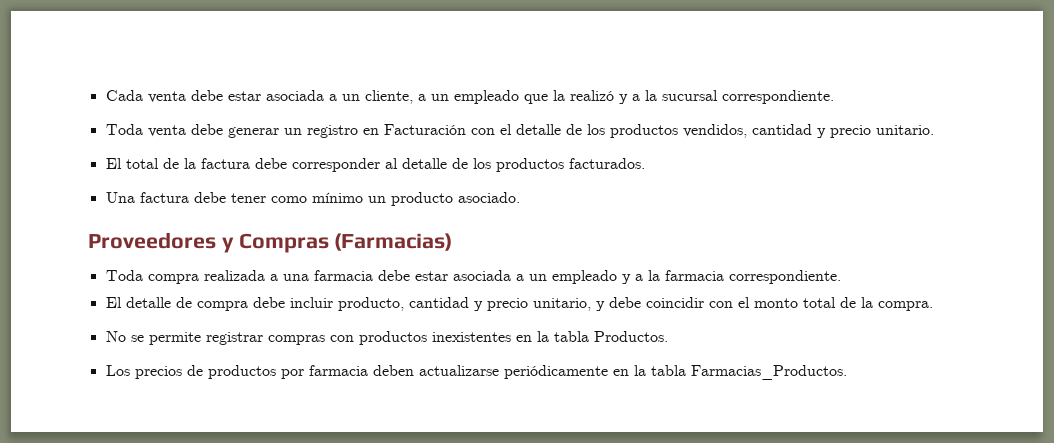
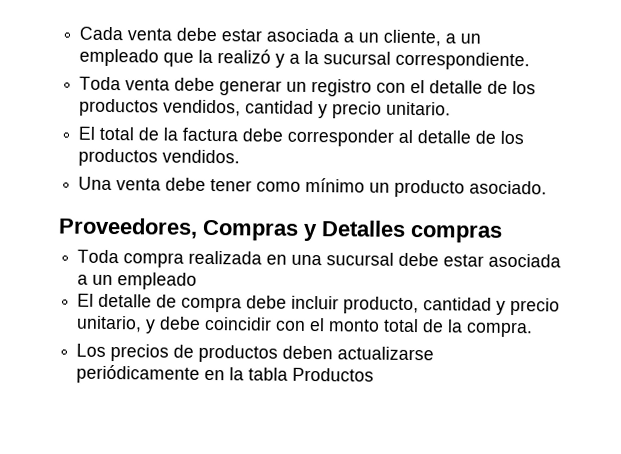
[362,124,466,135] en Facturación -> (373, 88) none
[568,158,645,169] facturados. -> [162,149,241,164] vendidos.
[139,192,189,203] factura -> [116,178,162,191] venta
[88,232,453,253] Proveedores y Compras (Farmacias) -> [58,217,503,243] Proveedores, Compras y Detalles compras
[269,270,373,281] a una farmacia -> [266,252,395,266] en una sucursal
[621,270,841,284] y a la farmacia correspondiente. -> (198, 281) none
[105,331,668,345] // No se permite registrar compras con productos inexistentes en la tabla Productos. -> (534, 329) none
[280,365,368,379] por farmacia -> (279, 353) none
[690,365,847,380] Farmacias_Productos. -> [292,367,375,382] Productos

